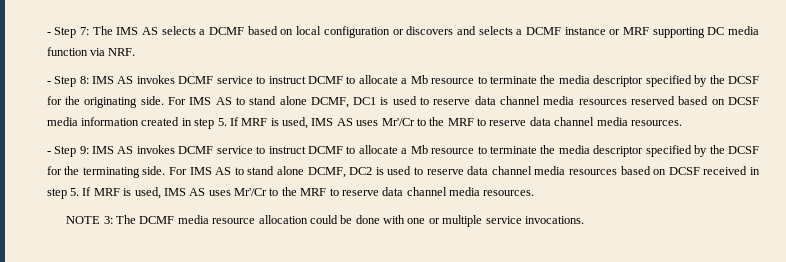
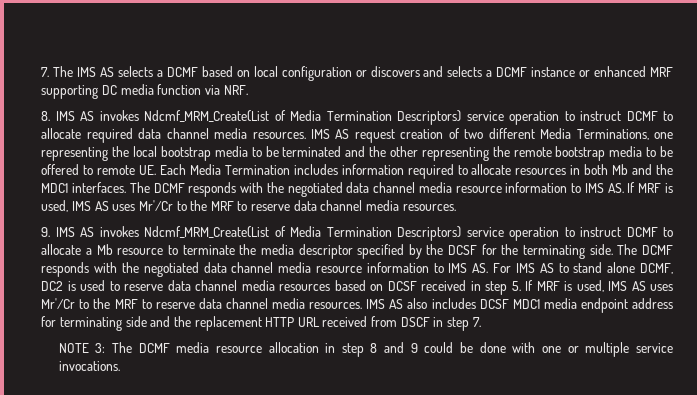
[46,27,89,38] - Step 7: -> [41,67,50,77] 7.
(621, 32) none -> [594,66,647,77] enhanced
[46,75,760,87] [46,96,759,108] [46,117,227,129] - Step 8: IMS AS invokes DCMF service to instruct DCMF to allocate a Mb resource to terminate the media descriptor specified by the DCSF for the originating side. For IMS AS to stand alone DCMF, DC1 is used to reserve data channel media resources reserved based on DCSF media information created in step 5. -> [41,110,674,125] [41,128,673,143] [41,146,673,161] [41,164,674,179] [41,182,624,197] 8. IMS AS invokes Ndcmf_MRM_Create(List of Media Termination Descriptors) service operation to instruct DCMF to allocate required data channel media resources. IMS AS request creation of two different Media Terminations, one representing the local bootstrap media to be terminated and the other representing the remote bootstrap media to be offered to remote UE. Each Media Termination includes information required to allocate resources in both Mb and the MDC1 interfaces. The DCMF responds with the negotiated data channel media resource information to IMS AS.
[46,145,253,157] - Step 9: IMS AS invokes DCMF service -> [41,226,560,241] 9. IMS AS invokes Ndcmf_MRM_Create(List of Media Termination Descriptors) service operation
(166, 170) none -> [617,244,673,255] [41,262,489,277] The DCMF responds with the negotiated data channel media resource information to IMS AS.
(535, 193) none -> [366,298,673,313] [41,316,481,331] IMS AS also includes DCSF MDC1 media endpoint address for terminating side and the replacement HTTP URL received from DSCF in step 7.
(308, 219) none -> [325,342,418,357] in step 8 and 9

